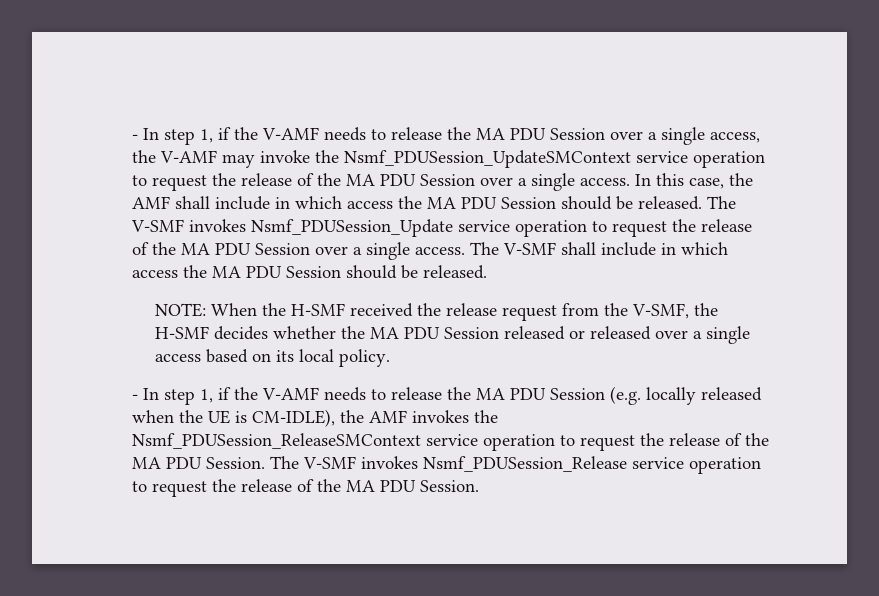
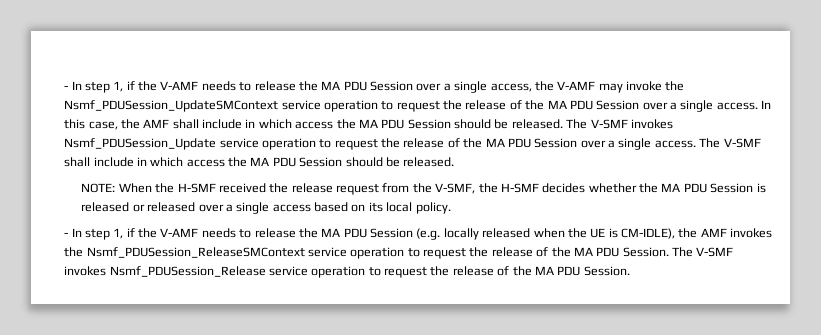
(499, 333) none -> [756,183,766,193] is

